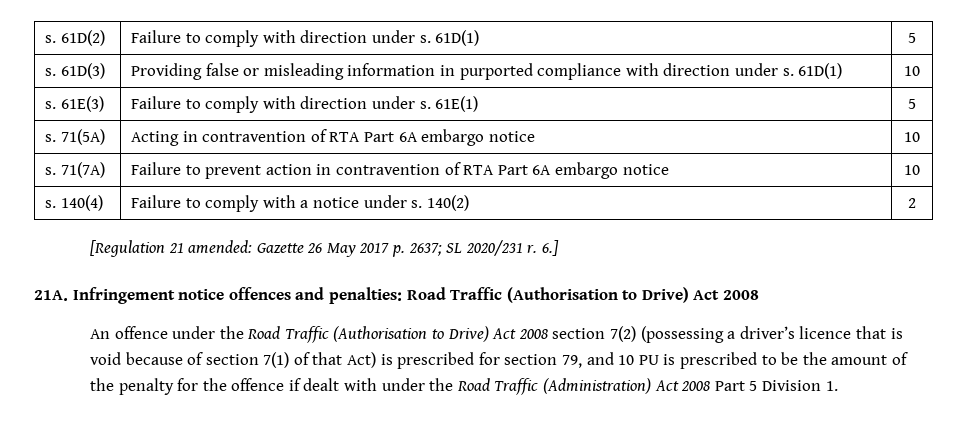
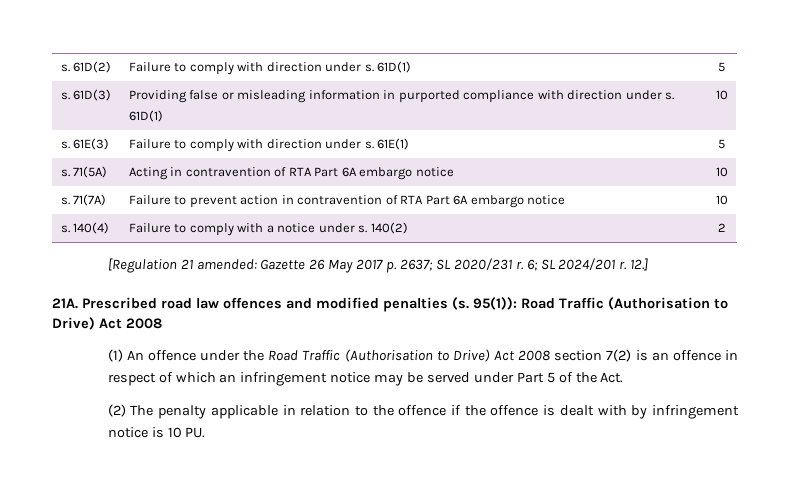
[542,240,560,256] [34,287,402,304] 6.] // 21A. Infringement notice offences and penalties: -> [526,258,649,271] [52,297,517,312] 6; SL 2024/201 r. 12.] // 21A. Prescribed road law offences and modified penalties (s. 95(1)):
(760, 295) none -> [107,349,123,362] (1)
[640,326,903,343] [89,352,908,369] [89,378,838,395] (possessing a driver’s licence that is void because of section 7(1) of that Act) is prescribed for section 79, and 10 PU is prescribed to be the amount of the penalty for the offence if dealt with under the Road Traffic (Administration) Act 2008 Part 5 Division 1. -> [635,350,739,361] [107,372,624,386] [107,404,740,419] [107,427,206,438] is an offence in respect of which an infringement notice may be served under Part 5 of the Act. // (2) The penalty applicable in relation to the offence if the offence is dealt with by infringement notice is 10 PU.

